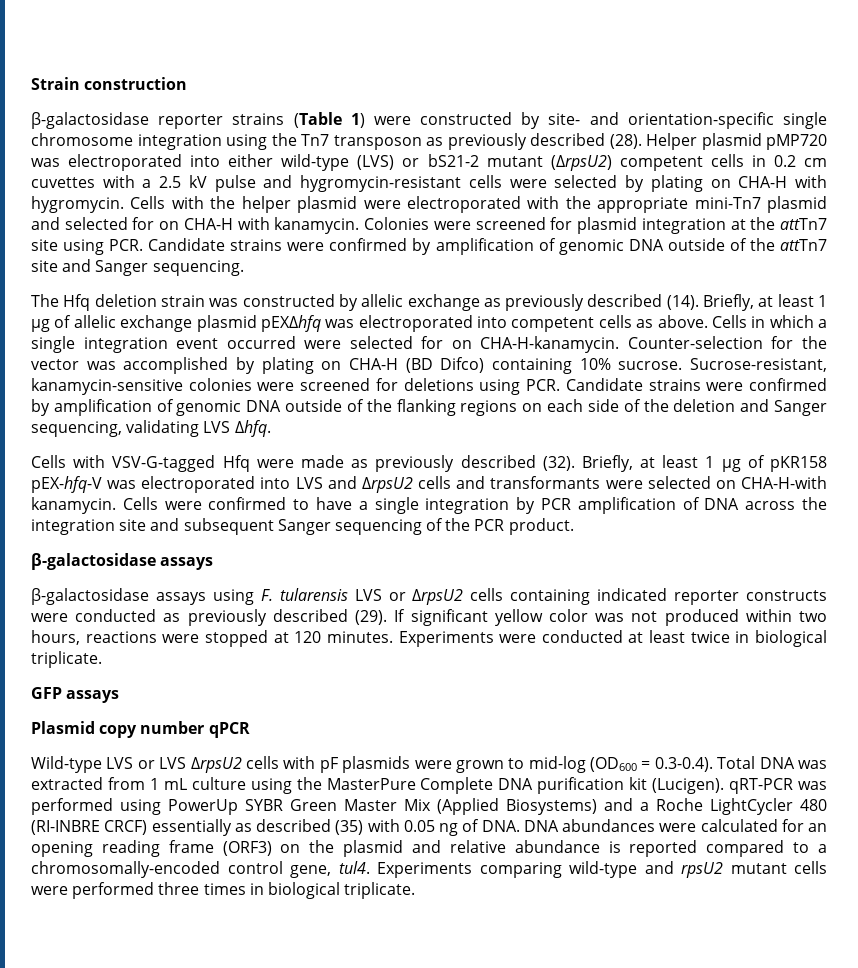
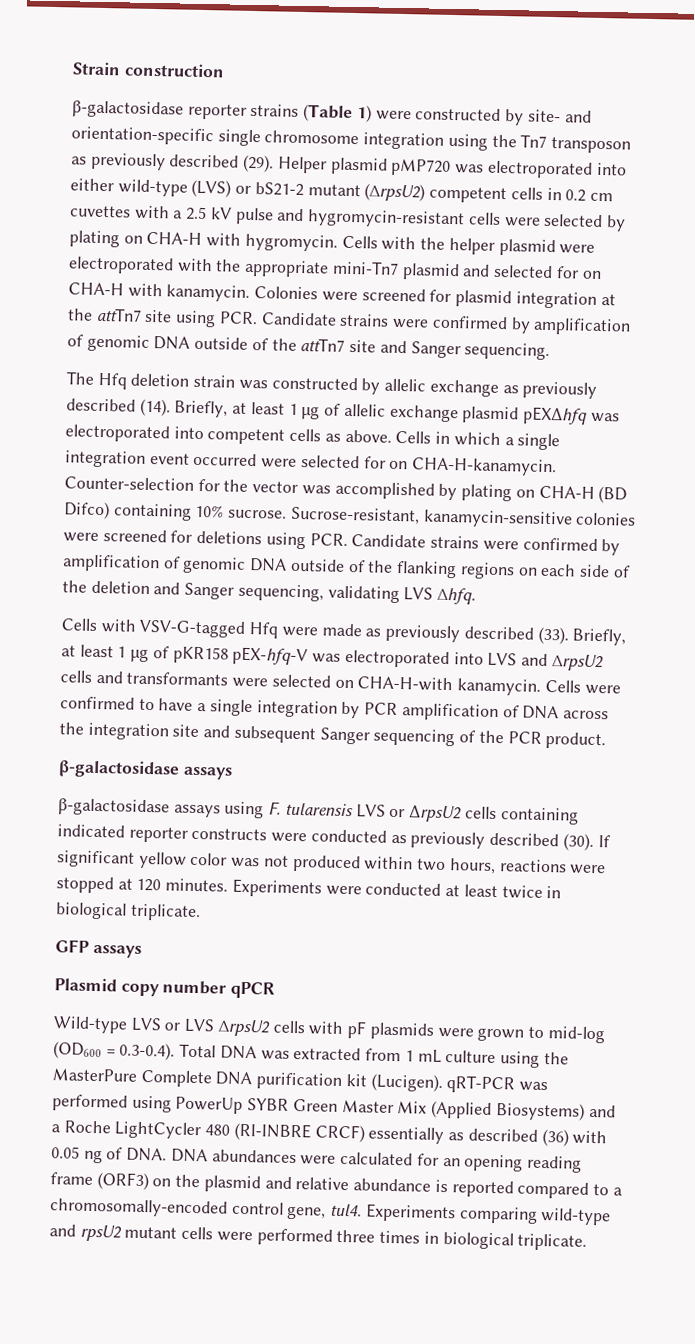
[609,134,642,149] (28). -> [243,154,275,173] (29).
[542,456,575,471] (32). -> [537,626,569,645] (33).
[355,610,388,625] (29). -> [562,833,594,851] (30).
[335,820,364,835] (35) -> [541,1128,569,1147] (36)

